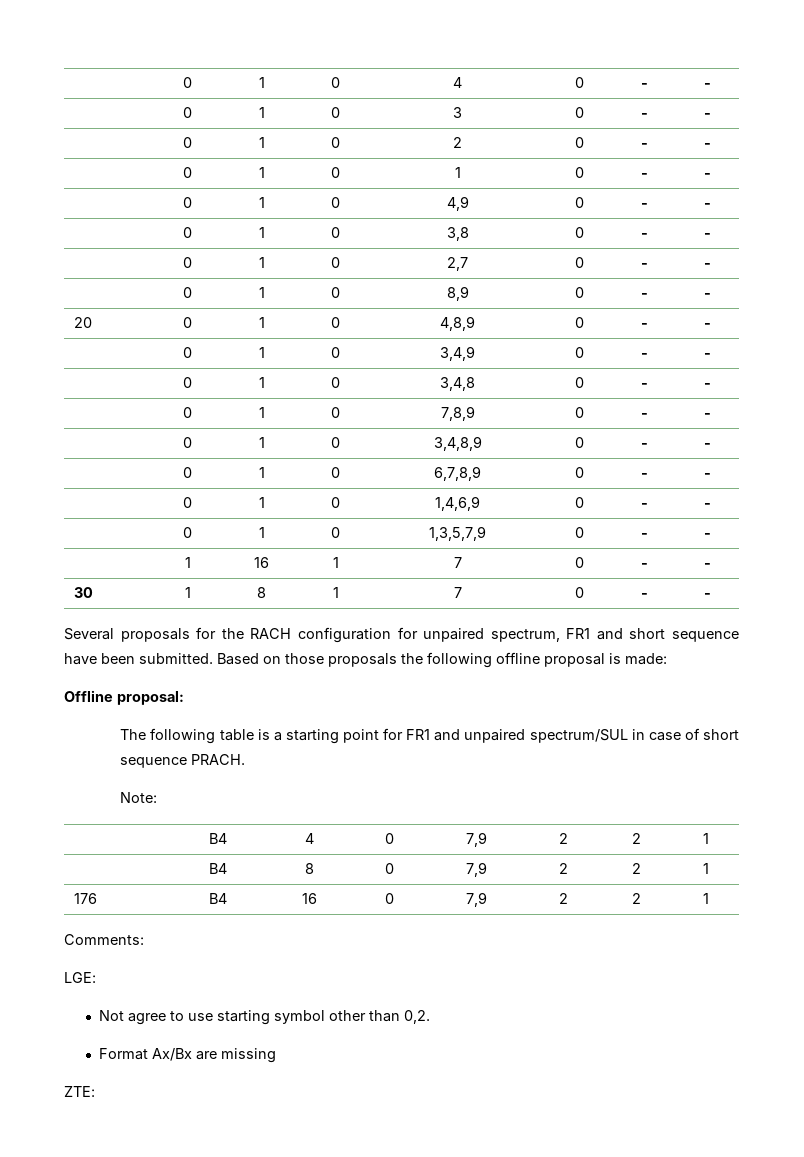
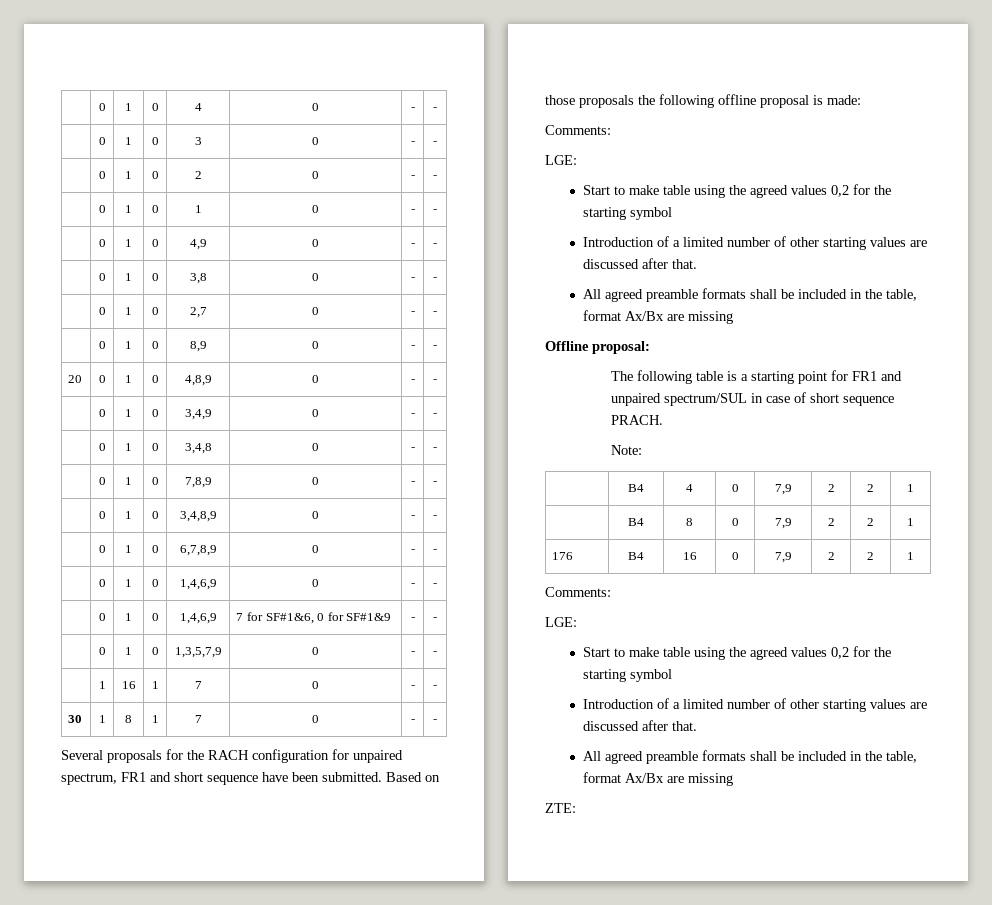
(711, 505) none -> [98,613,106,621] [125,613,132,621] [151,613,159,621] [179,613,217,624] [236,612,392,624] [410,617,415,621] [433,617,437,621] // | 0 | 1 | 0 | 1,4,6,9 | 7 for SF#1&6, 0 for SF#1&9 | - | -
(667, 659) none -> [545,125,611,135] [545,155,577,165] [583,184,892,198] [583,207,673,220] [583,236,928,250] [583,258,698,269] [583,288,918,302] [583,310,734,324] // Comments: // LGE: // Start to make table using the agreed values 0,2 for the starting symbol // Introduction of a limited number of other starting values are discussed after that. // All agreed preamble formats shall be included in the table, format Ax/Bx are missing
[98,1010,430,1025] [98,1048,148,1060] Not agree to use starting symbol other than 0,2. // Format -> [583,646,892,660] [583,669,673,682] [583,698,928,712] [583,720,698,731] [583,750,918,764] [583,772,622,783] Start to make table using the agreed values 0,2 for the starting symbol // Introduction of a limited number of other starting values are discussed after that. // All agreed preamble formats shall be included in the table, format

